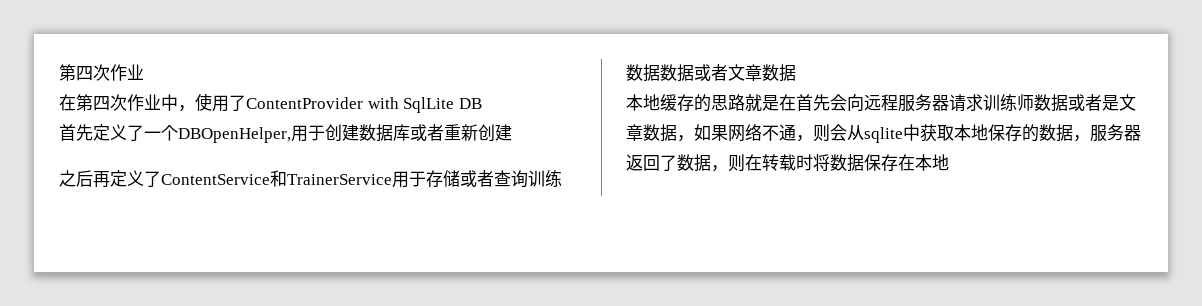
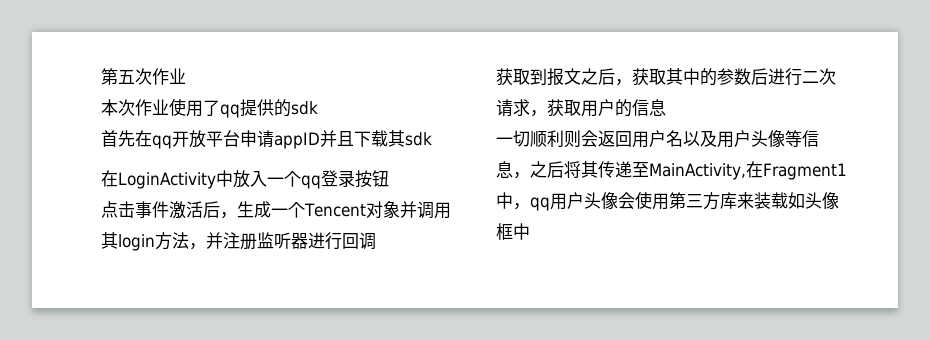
[59,64,93,81] 第四 -> [101,68,135,85] 第五
[59,93,482,113] [59,124,512,143] [59,170,562,188] [626,64,796,82] [626,94,1136,112] [626,124,1141,143] [626,154,949,172] 在第四次作业中，使用了ContentProvider with SqlLite DB // 首先定义了一个DBOpenHelper,用于创建数据库或者重新创建 // 之后再定义了ContentService和TrainerService用于存储或者查询训练数据数据或者文章数据 // 本地缓存的思路就是在首先会向远程服务器请求训练师数据或者是文章数据，如果网络不通，则会从sqlite中获取本地保存的数据，服务器返回了数据，则在转载时将数据保存在本地 -> [101,98,318,118] [101,130,432,149] [101,170,389,189] [101,201,451,219] [101,232,376,251] [496,68,836,86] [496,99,666,117] [496,130,819,148] [496,161,847,180] [496,191,839,211] [496,223,530,240] 本次作业使用了qq提供的sdk // 首先在qq开放平台申请appID并且下载其sdk // 在LoginActivity中放入一个qq登录按钮 // 点击事件激活后，生成一个Tencent对象并调用其login方法，并注册监听器进行回调 // 获取到报文之后，获取其中的参数后进行二次请求，获取用户的信息 // 一切顺利则会返回用户名以及用户头像等信息，之后将其传递至MainActivity,在Fragment1中，qq用户头像会使用第三方库来装载如头像框中

